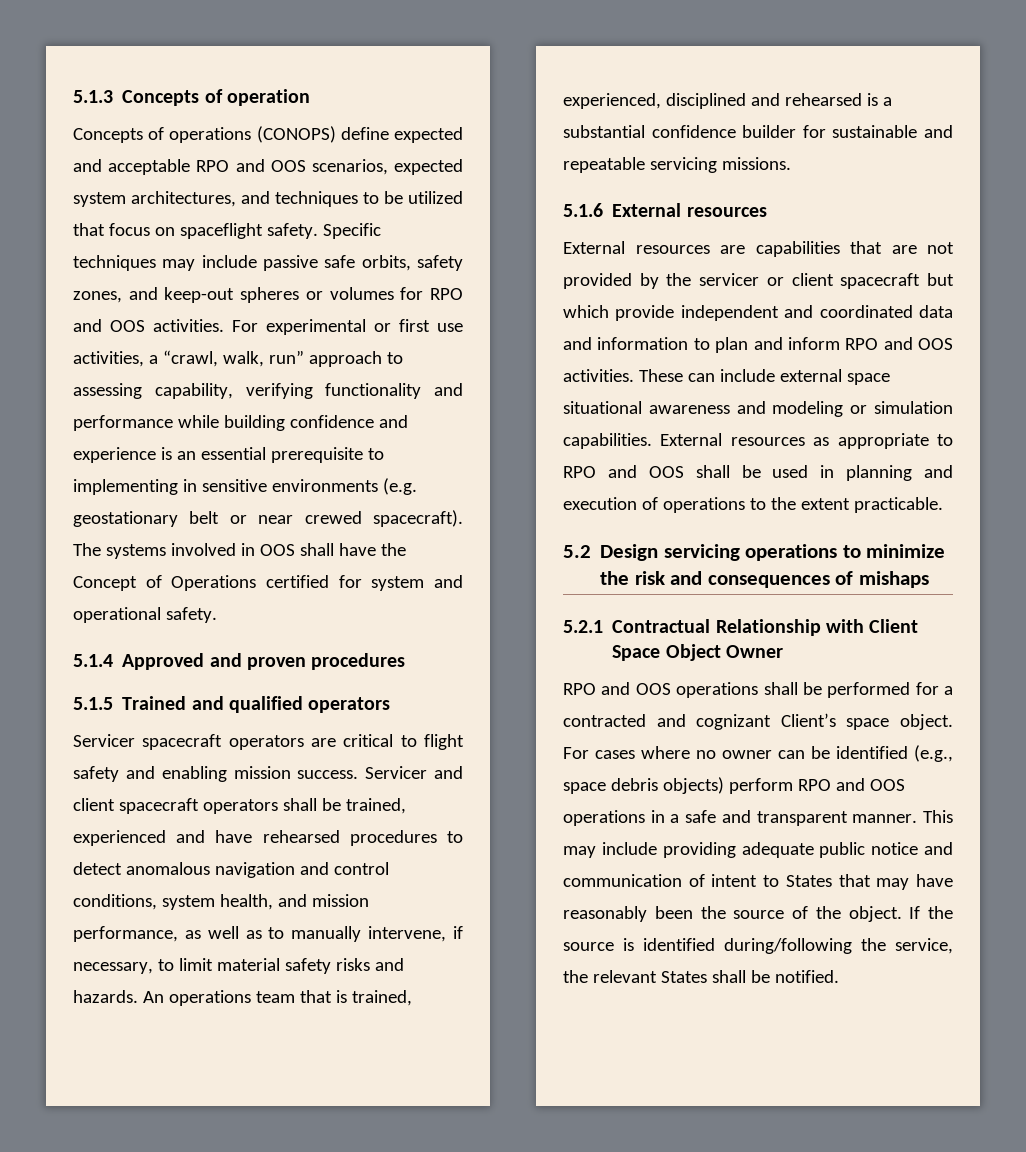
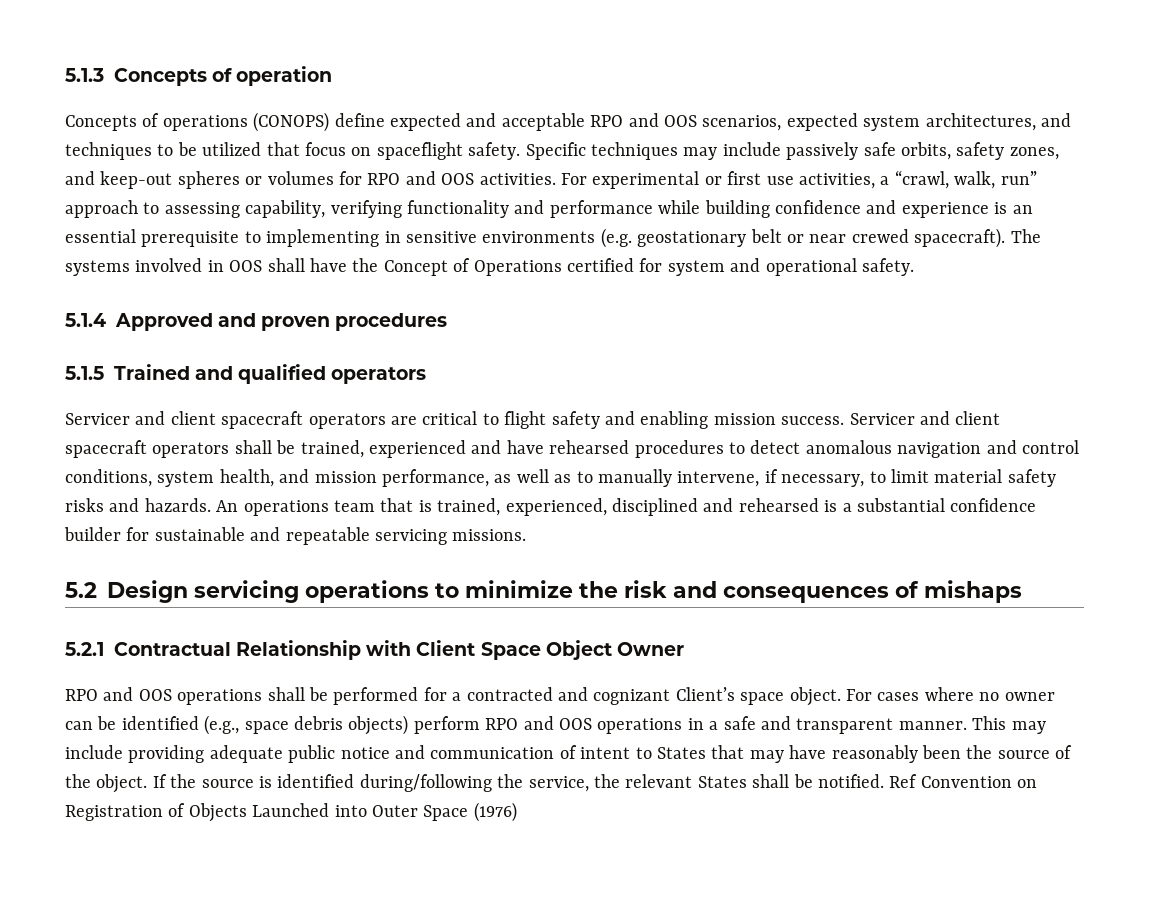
[263,255,318,271] passive -> [786,142,859,160] passively
(135, 740) none -> [135,411,216,425] and client
[563,203,767,217] [563,241,954,257] [563,273,954,289] [563,305,953,321] [563,337,953,353] [563,369,890,385] [563,401,953,417] [563,433,953,449] [563,465,953,481] [563,497,943,513] // 5.1.6 External resources // External resources are capabilities that are not provided by the servicer or client spacecraft but which provide independent and coordinated data and information to plan and inform RPO and OOS activities. These can include external space situational awareness and modeling or simulation capabilities. External resources as appropriate to RPO and OOS shall be used in planning and execution of operations to the extent practicable. -> (527, 535) none
(839, 976) none -> [889,774,1038,788] [65,802,517,822] Ref Convention on Registration of Objects Launched into Outer Space (1976)

